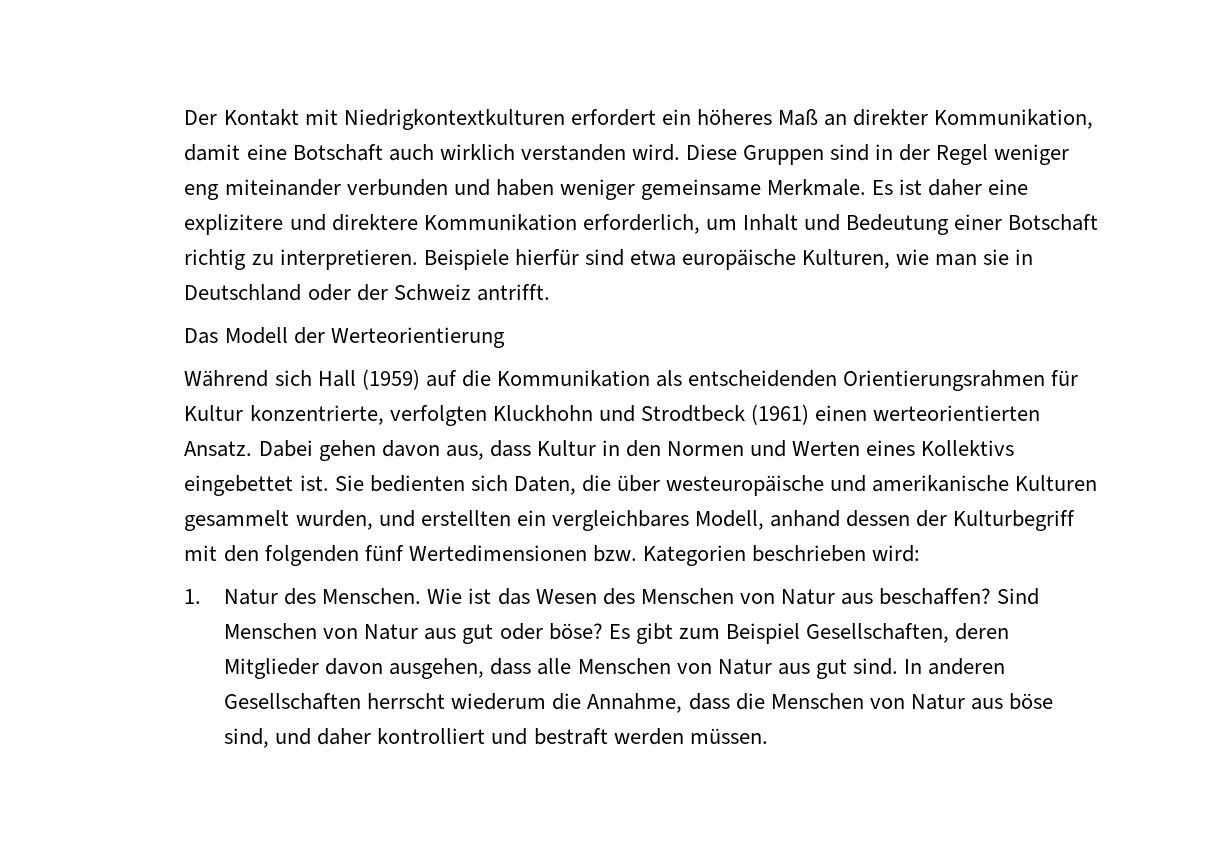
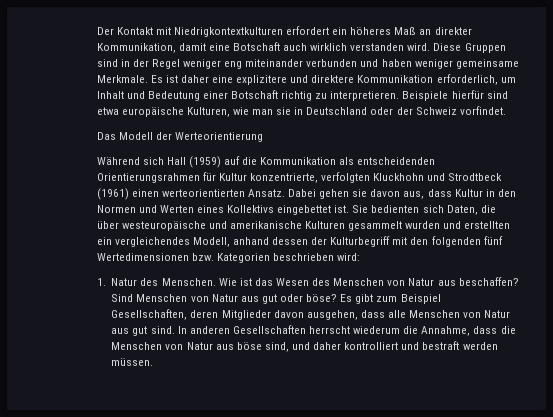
[476,284,550,301] antrifft. -> [459,106,506,115] vorfindet.
(376, 450) none -> [352,189,368,197] sie
[295,510,373,530] wurden, -> [405,221,441,229] wurden
[551,510,689,531] vergleichbares -> [114,237,190,247] vergleichendes

